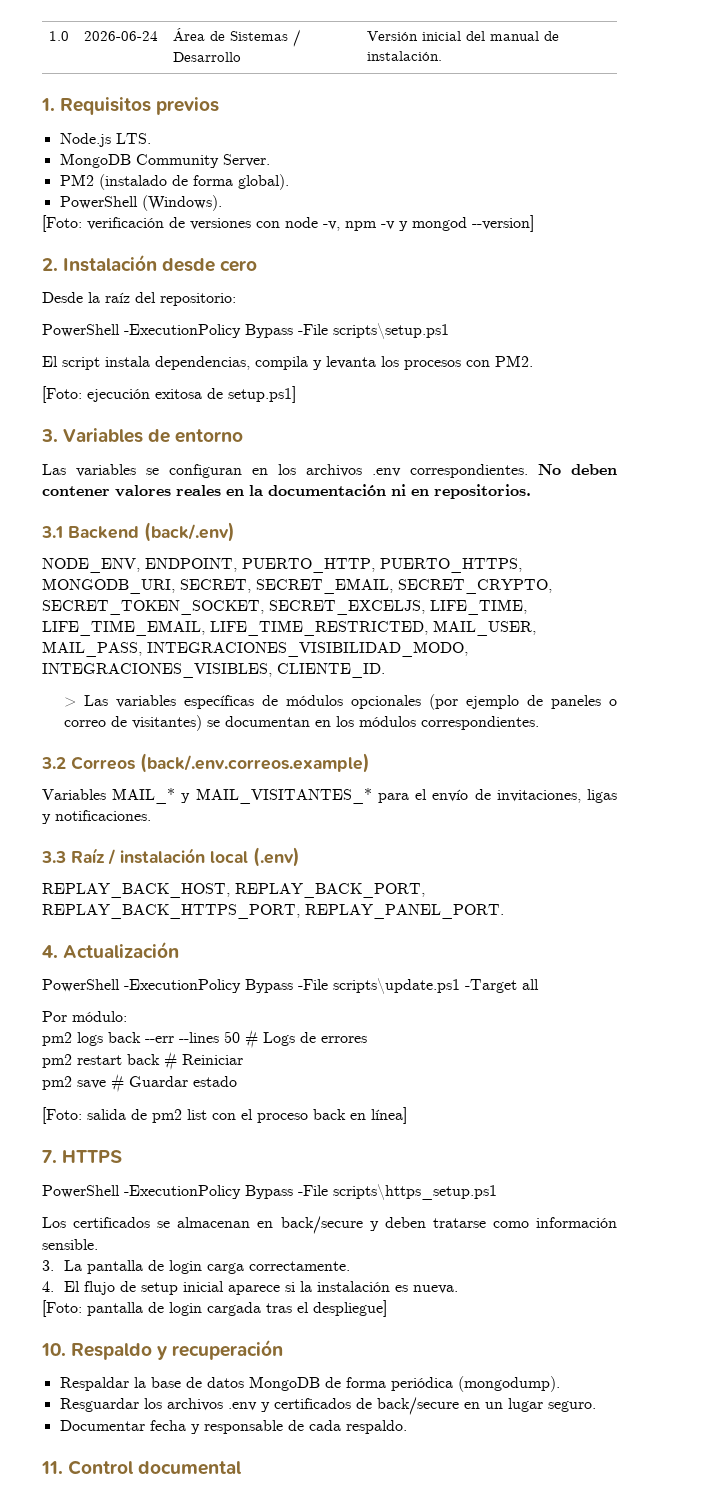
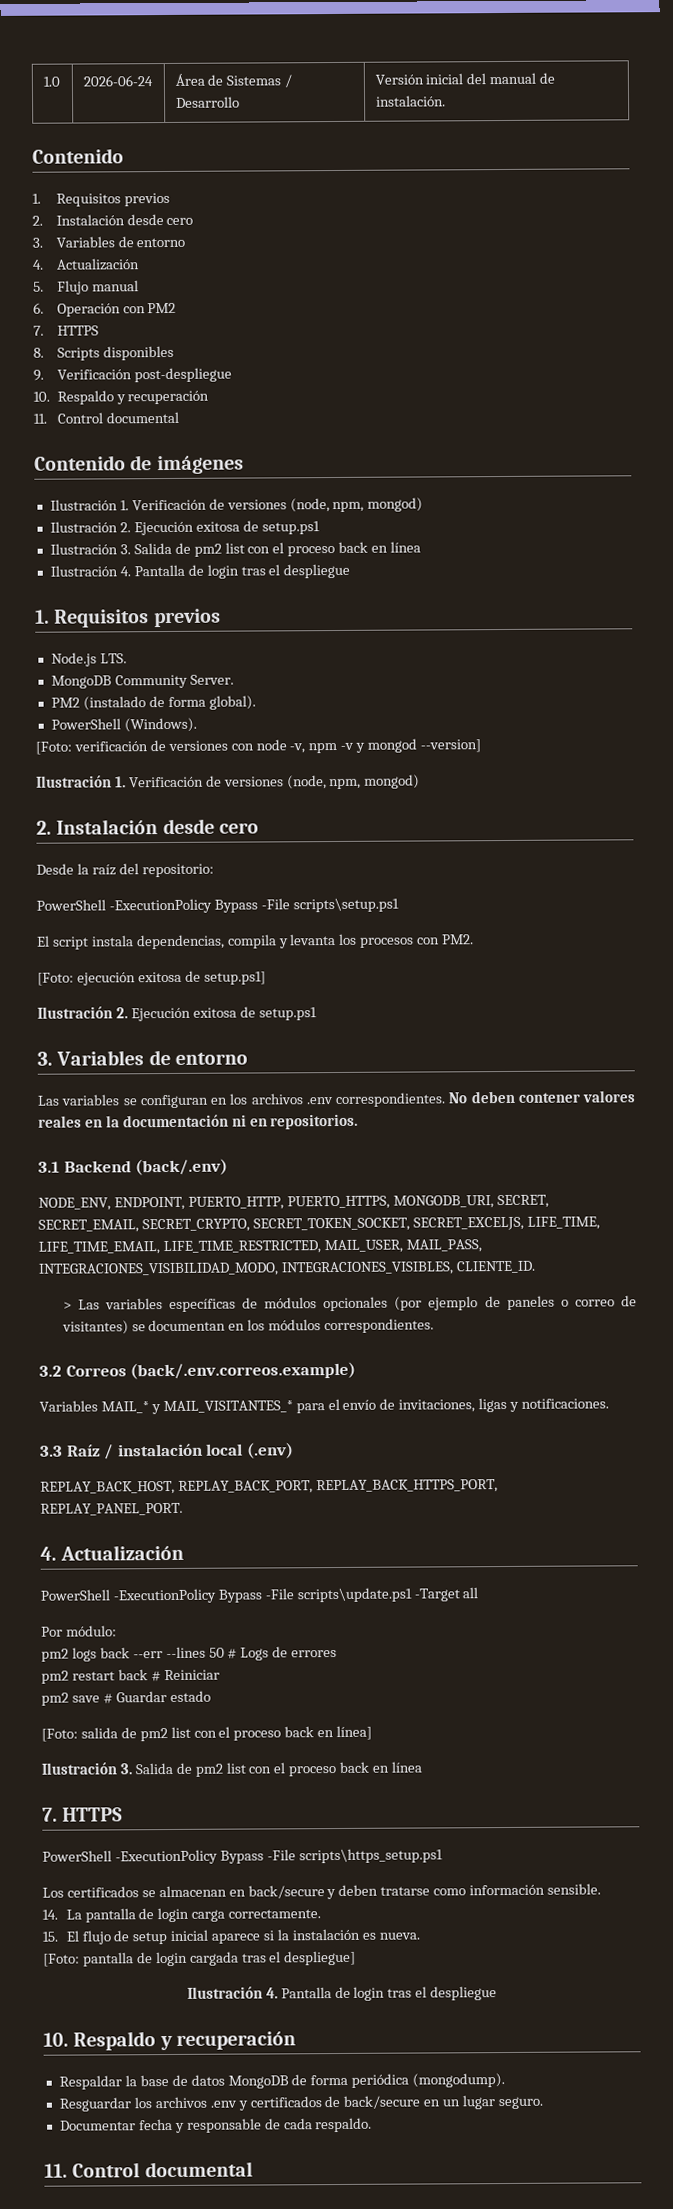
(443, 56) none -> [32,148,124,164] [32,192,170,207] [32,214,194,226] [32,236,186,248] [32,258,140,271] [33,280,139,295] [33,302,177,317] [33,325,99,336] [33,345,174,361] [33,367,232,383] [33,390,210,405] [33,411,179,424] [34,455,244,475] [49,497,424,513] [49,520,320,536] [49,541,422,557] [49,563,351,579] // Contenido // 1. Requisitos previos // 2. Instalación desde cero // 3. Variables de entorno // 4. Actualización // 5. Flujo manual // 6. Operación con PM2 // 7. HTTPS // 8. Scripts disponibles // 9. Verificación post-despliegue // 10. Respaldo y recuperación // 11. Control documental // Contenido de imágenes // Ilustración 1. Verificación de versiones (node, npm, mongod) // Ilustración 2. Ejecución exitosa de setup.ps1 // Ilustración 3. Salida de pm2 list con el proceso back en línea // Ilustración 4. Pantalla de login tras el despliegue
(534, 223) none -> [36,774,421,790] // Ilustración 1. Verificación de versiones (node, npm, mongod)
(296, 394) none -> [37,1006,317,1022] // Ilustración 2. Ejecución exitosa de setup.ps1
(407, 1115) none -> [41,1761,423,1777] // Ilustración 3. Salida de pm2 list con el proceso back en línea
[42,1260,54,1271] 3. -> [42,1909,58,1920] 14.
[42,1281,54,1292] 4. -> [42,1931,58,1942] 15.
(387, 1308) none -> [186,1986,498,2001] // Ilustración 4. Pantalla de login tras el despliegue

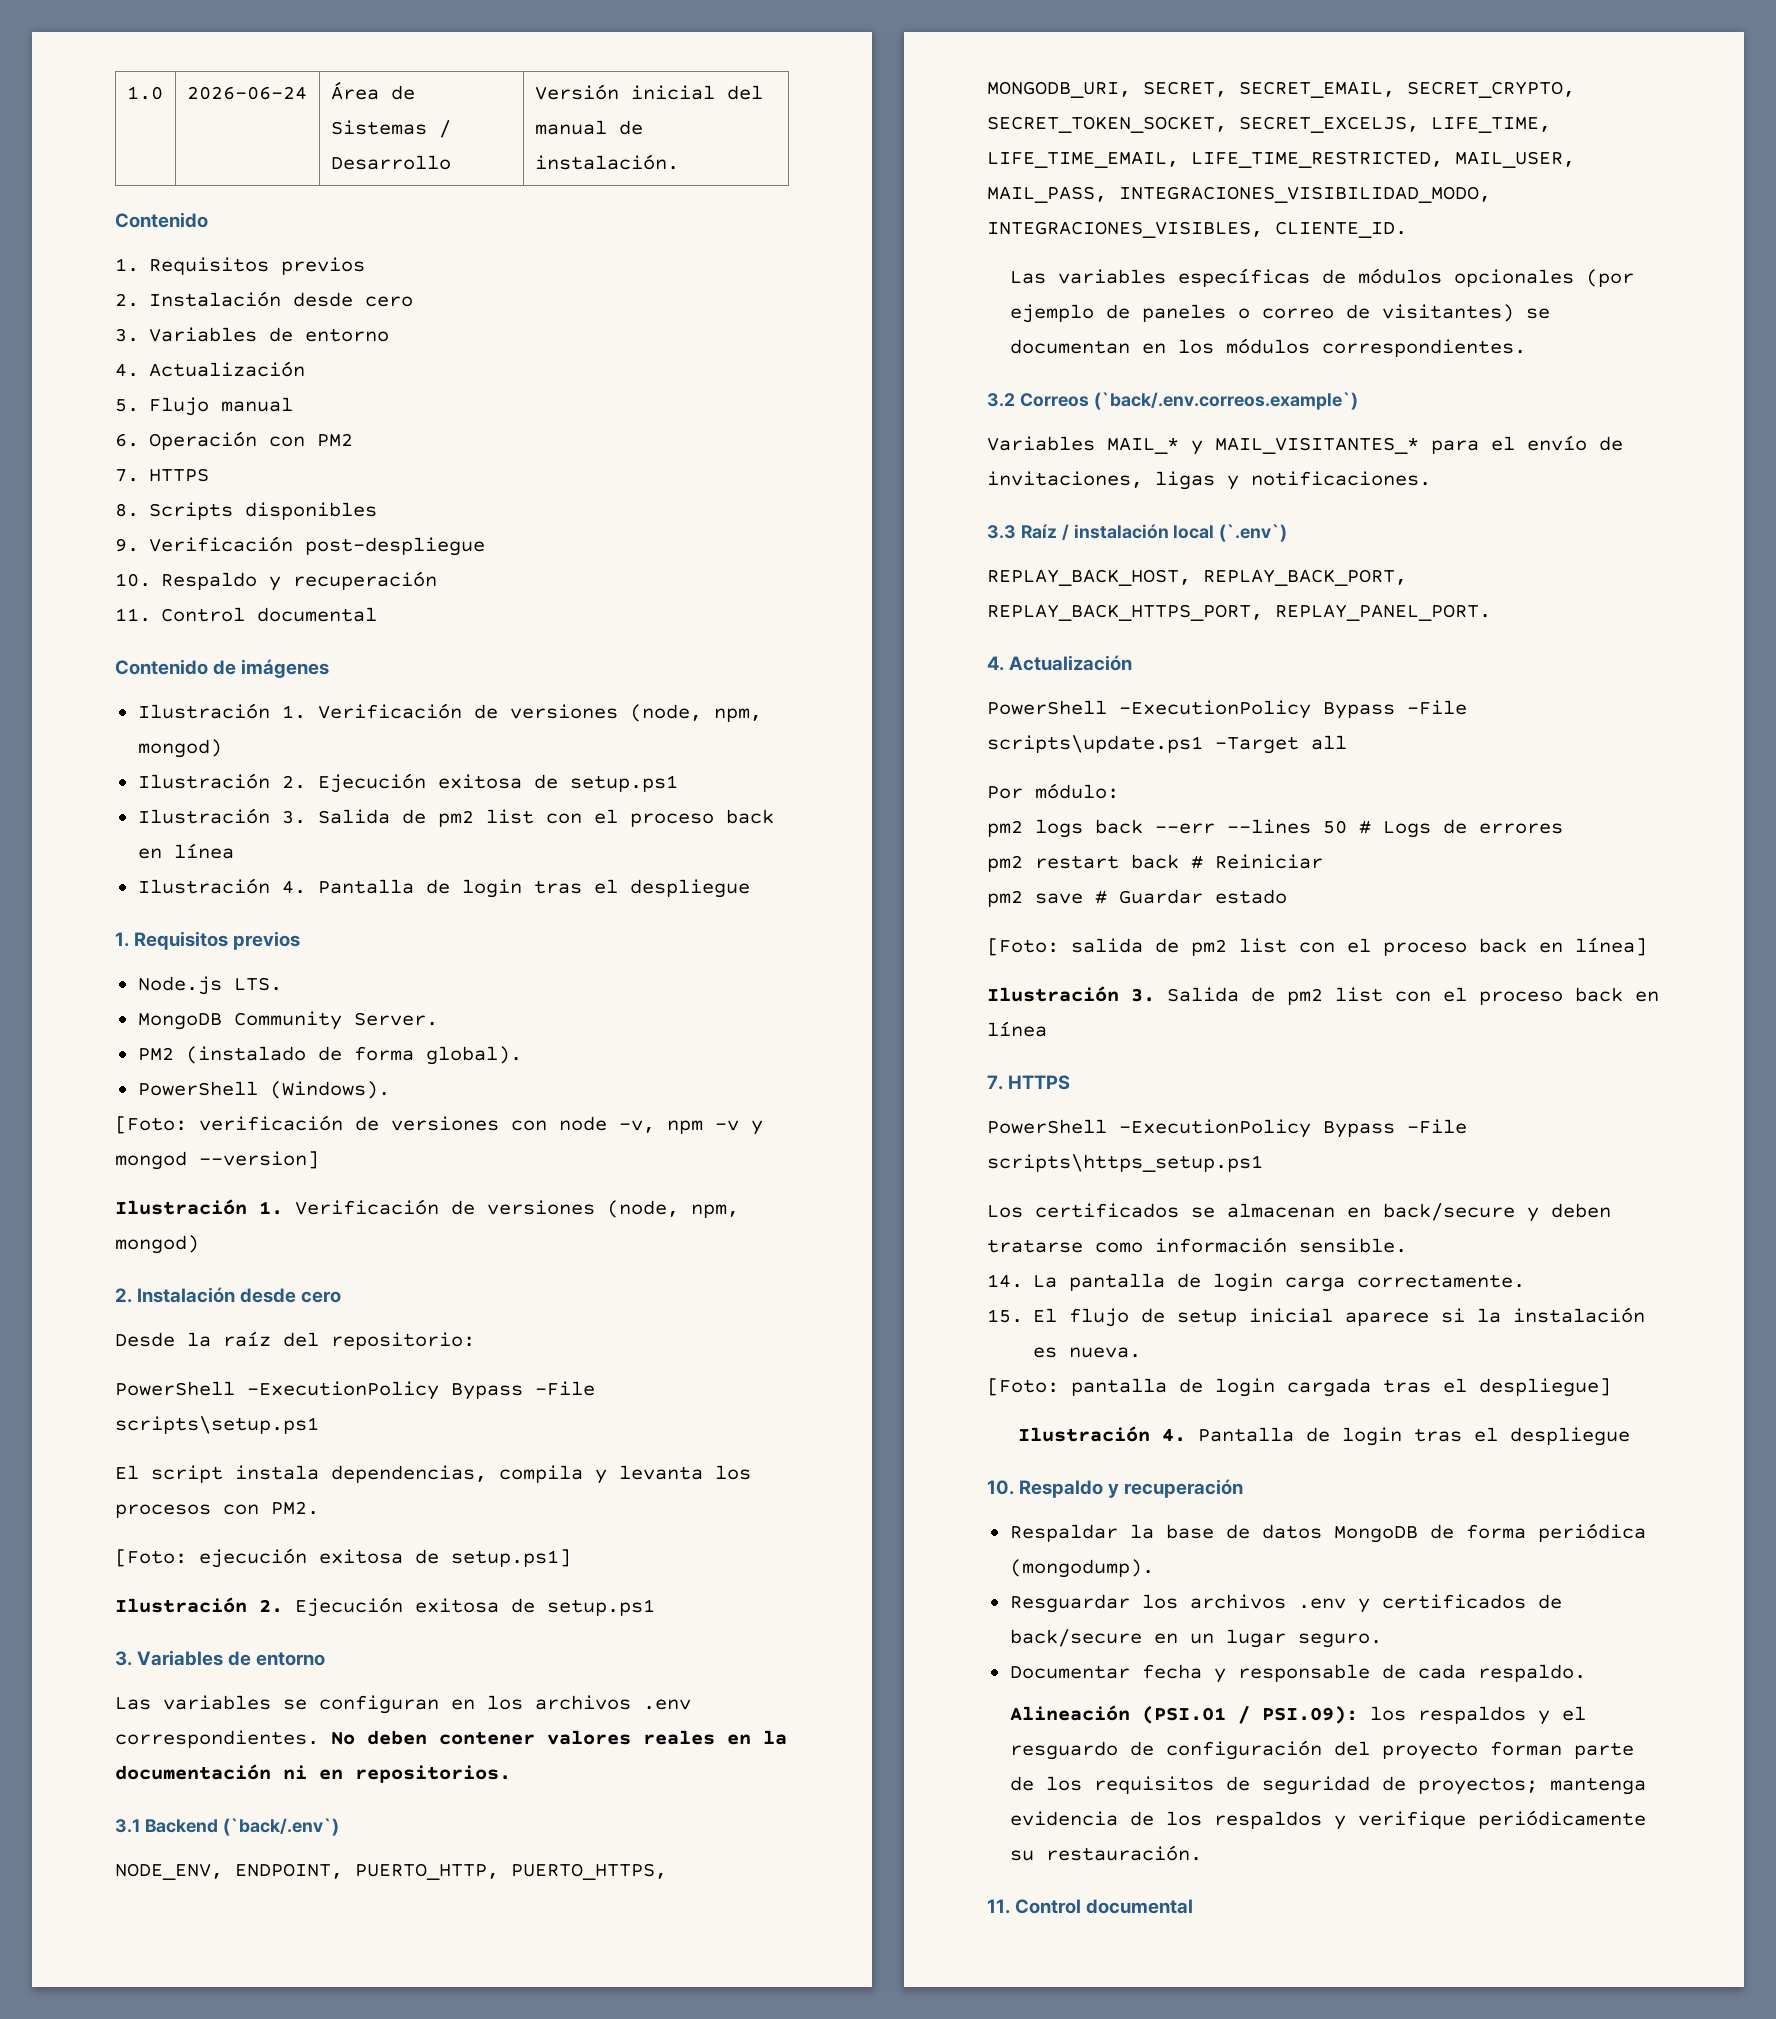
[135,1158,229,1176] (back/.env) -> [222,1818,339,1836] (`back/.env`)
[62,1301,72,1310] > -> (1407, 229) none
[130,1361,357,1380] (back/.env.correos.example) -> [1093,392,1358,410] (`back/.env.correos.example`)
[246,1442,294,1459] (.env) -> [1219,524,1288,542] (`.env`)
(373, 2125) none -> [1009,1705,1586,1725] [1009,1740,1634,1760] [1009,1776,1646,1795] [1009,1810,1646,1830] [1009,1845,1202,1861] // Alineación (PSI.01 / PSI.09): los respaldos y el resguardo de configuración del proyecto forman parte de los requisitos de seguridad de proyectos; mantenga evidencia de los respaldos y verifique periódicamente su restauración.

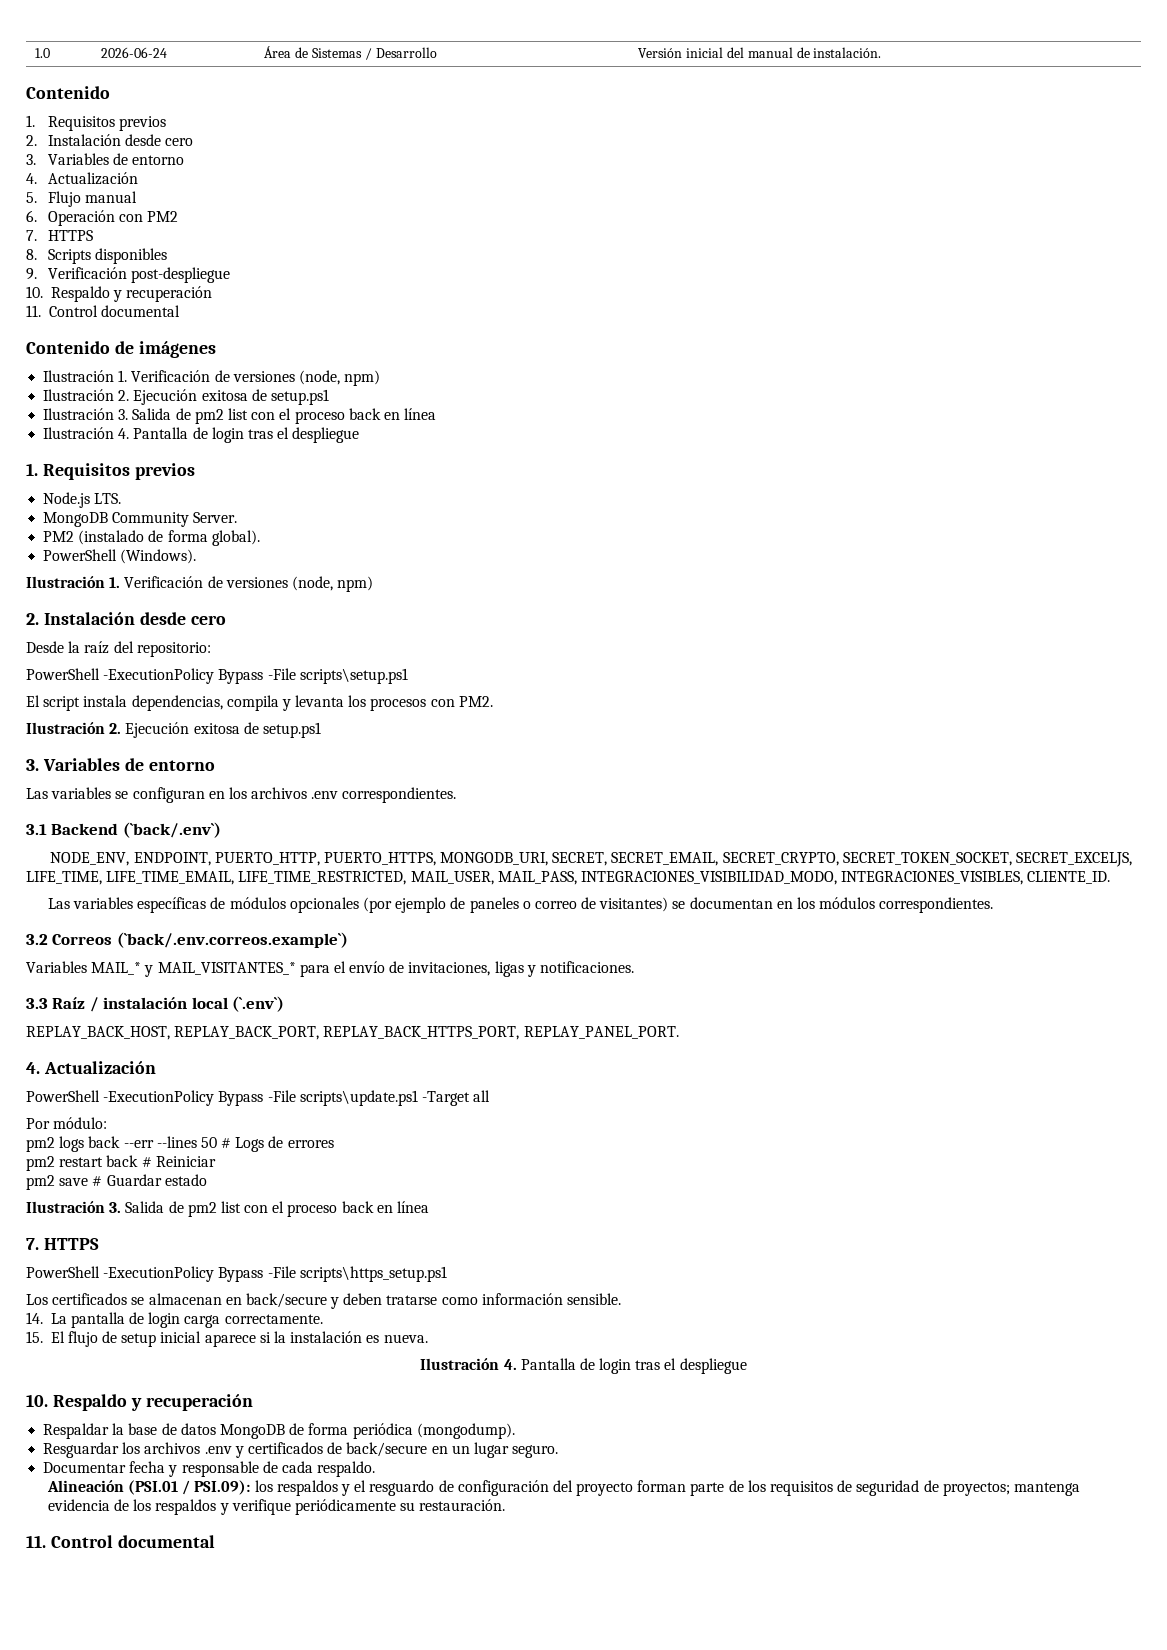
[713,708,762,722] [137,739,222,758] npm, mongod) -> [344,370,381,386] npm)
[115,1115,763,1135] [115,1151,319,1170] [115,1199,739,1218] [115,1235,199,1254] // [Foto: verificación de versiones con node -v, npm -v y mongod --version] // Ilustración 1. Verificación de versiones (node, npm, mongod) -> [26,576,374,592] // Ilustración 1. Verificación de versiones (node, npm)
[115,1548,571,1568] // [Foto: ejecución exitosa de setup.ps1] -> (493, 701) none
[331,1730,787,1745] [115,1764,511,1783] No deben contener valores reales en la documentación ni en repositorios. -> (457, 795) none
[987,937,1647,956] // [Foto: salida de pm2 list con el proceso back en línea] -> (207, 1180) none
[987,1378,1611,1397] // [Foto: pantalla de login cargada tras el despliegue] -> (428, 1338) none

